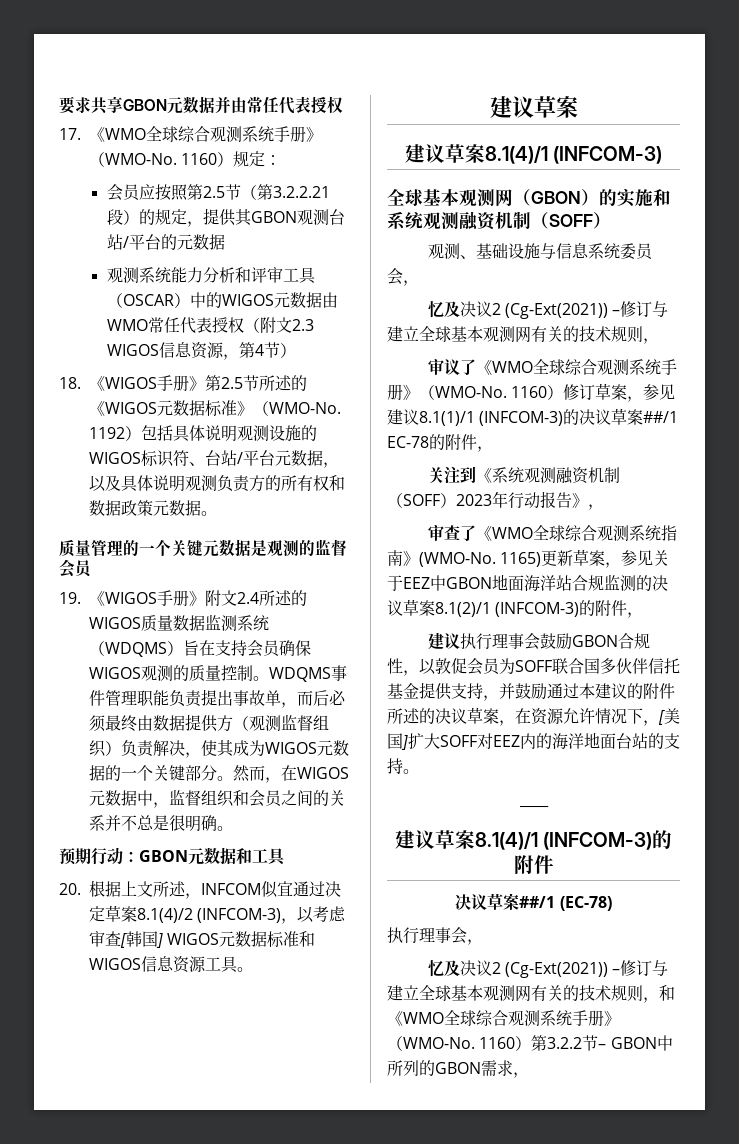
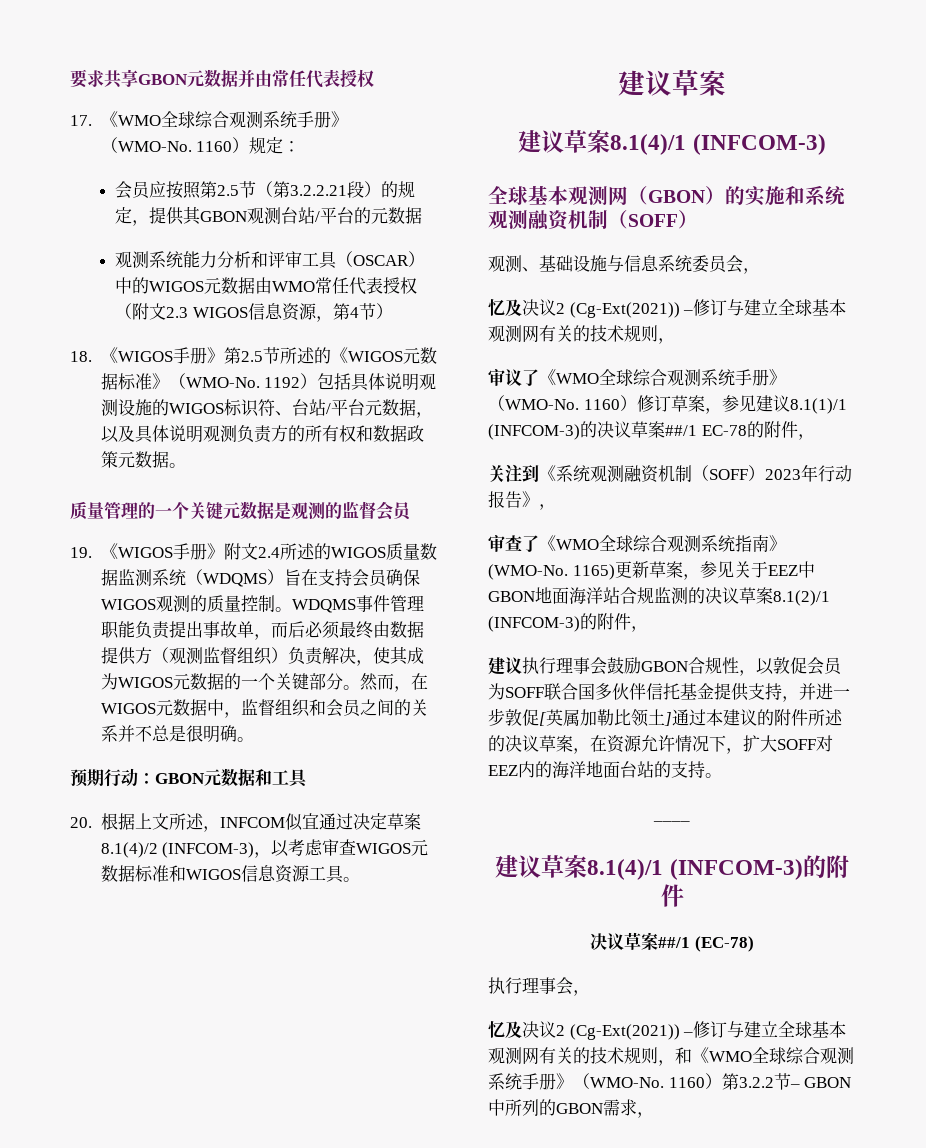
[120,931,163,948] [韩国] -> (357, 847) none
[515,683,547,700] 鼓励 -> [816,683,850,700] [488,708,672,727] 进一步敦促[英属加勒比领土]
[658,708,680,725] [387,733,408,750] [美国] -> (743, 751) none

